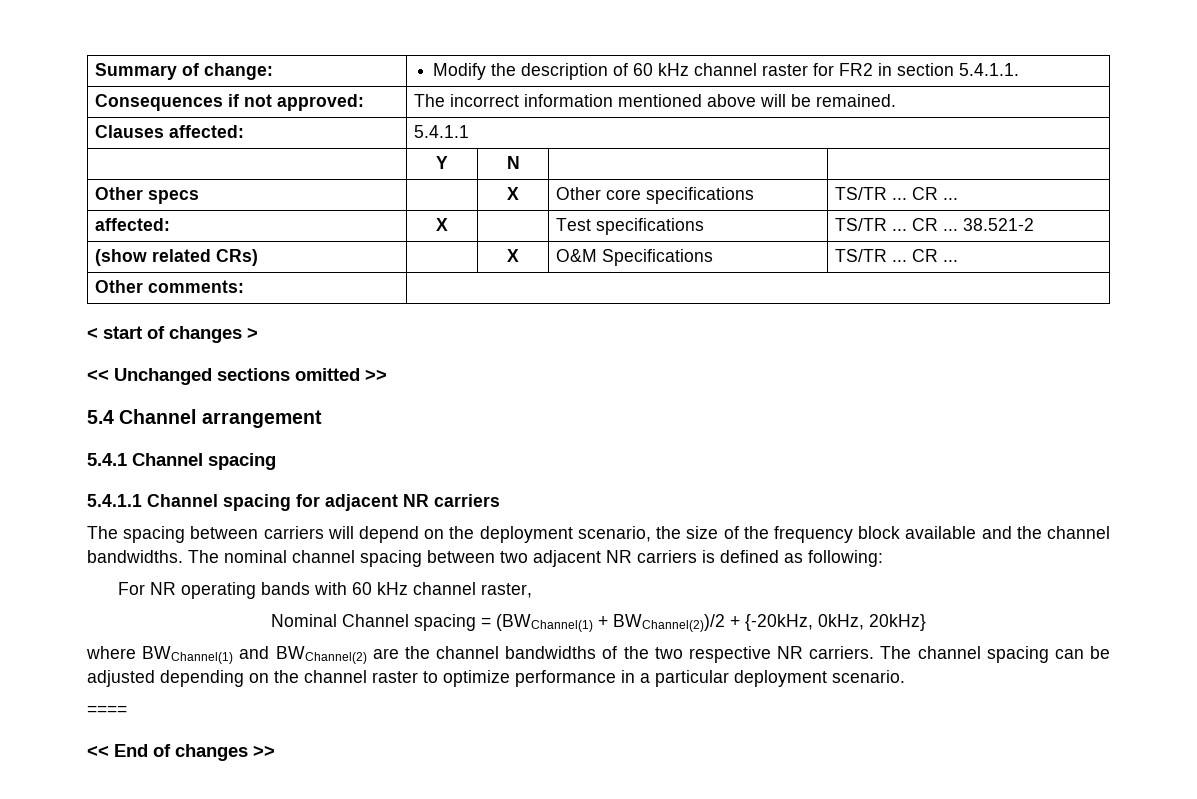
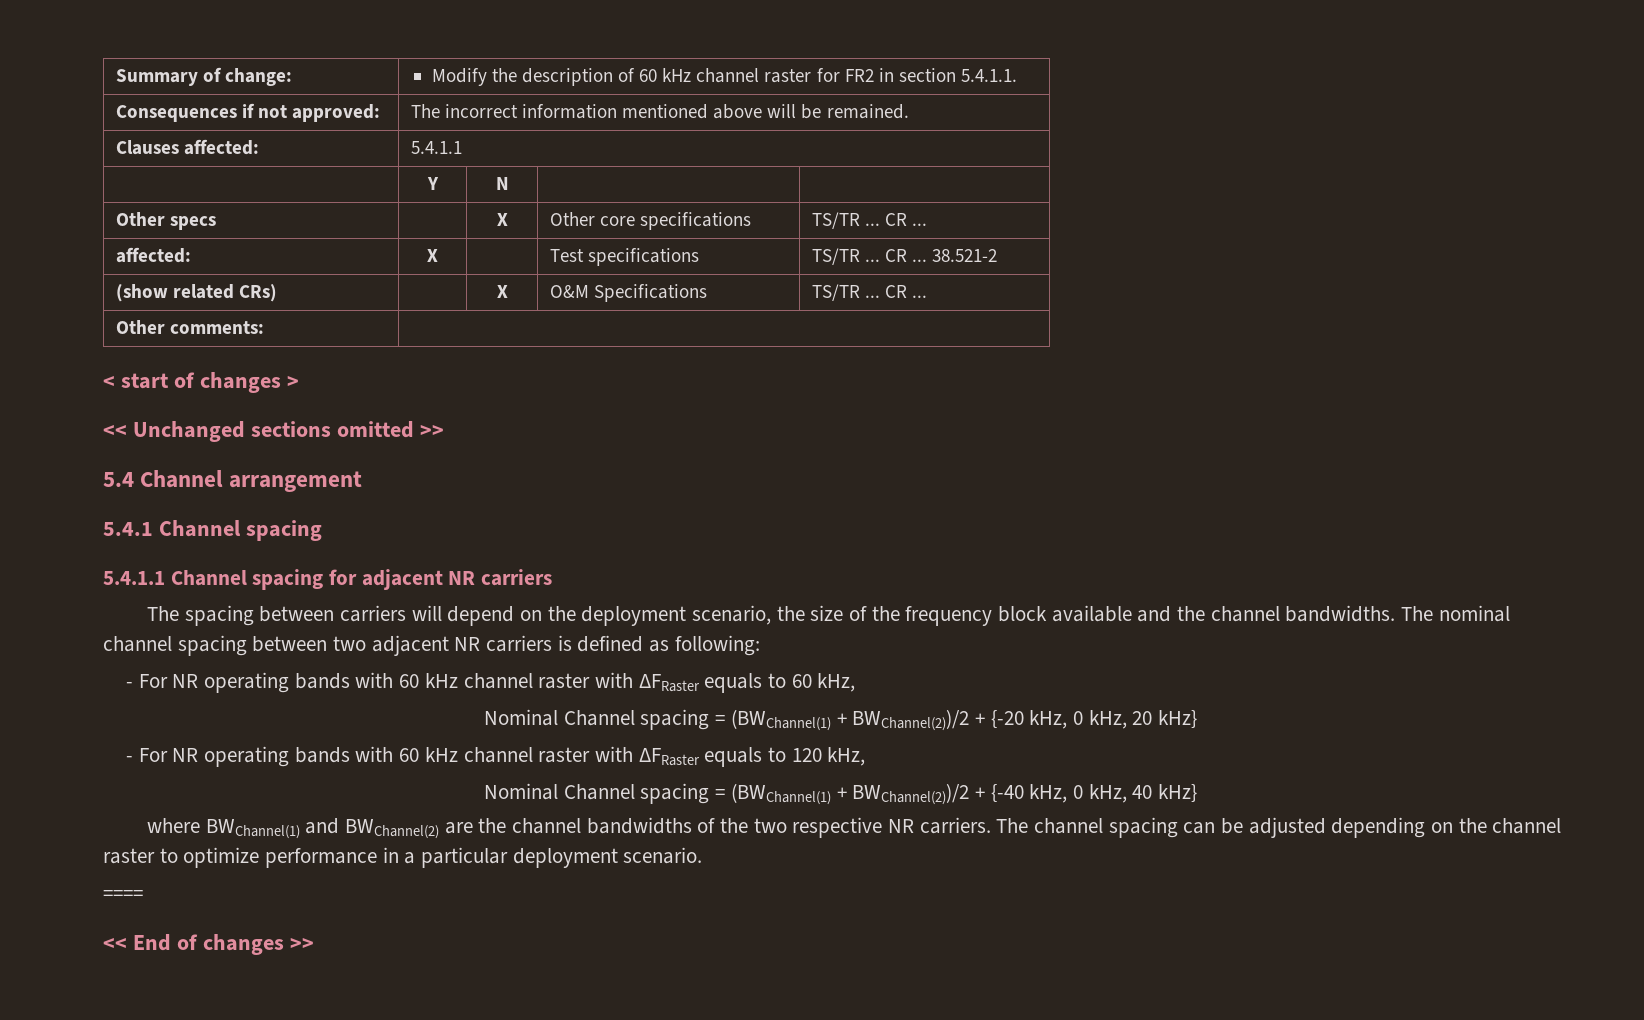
[118,582,533,599] [271,614,926,632] For NR operating bands with 60 kHz channel raster, // Nominal Channel spacing = (BWChannel(1) + BWChannel(2))/2 + {-20kHz, 0kHz, 20kHz} -> [126,672,856,693] [484,709,1197,731] [126,746,866,767] [484,783,1197,805] - For NR operating bands with 60 kHz channel raster with ΔFRaster equals to 60 kHz, // Nominal Channel spacing = (BWChannel(1) + BWChannel(2))/2 + {-20 kHz, 0 kHz, 20 kHz} // - For NR operating bands with 60 kHz channel raster with ΔFRaster equals to 120 kHz, // Nominal Channel spacing = (BWChannel(1) + BWChannel(2))/2 + {-40 kHz, 0 kHz, 40 kHz}

